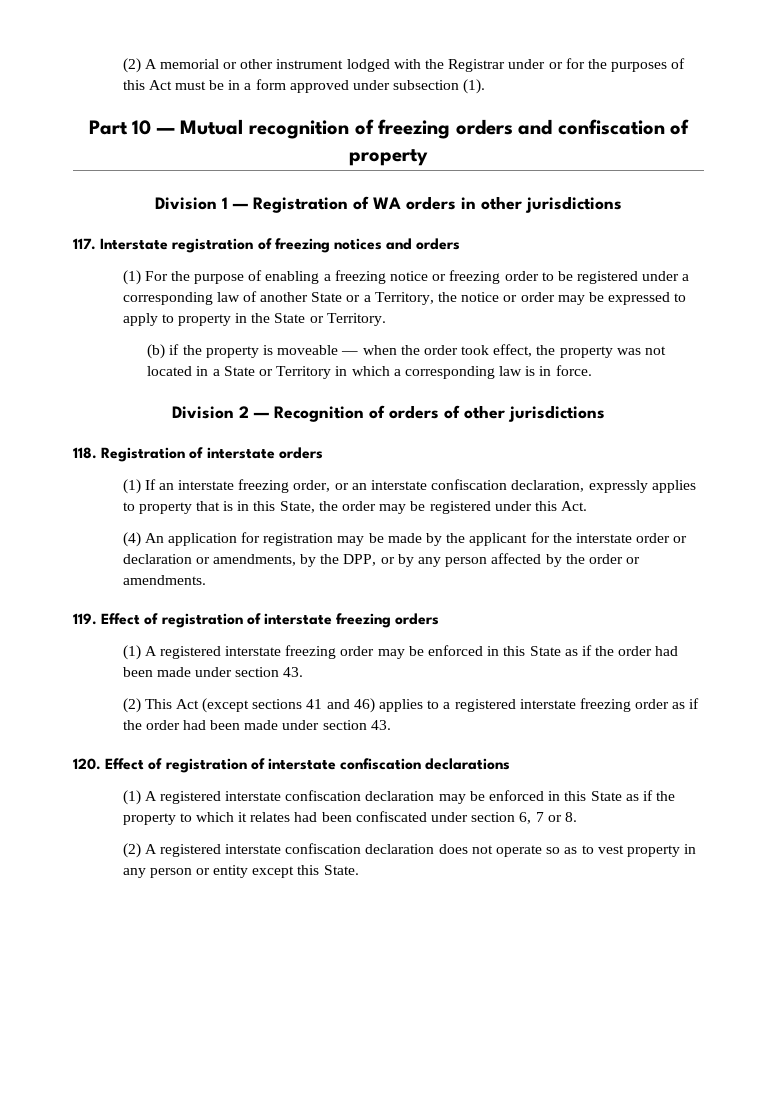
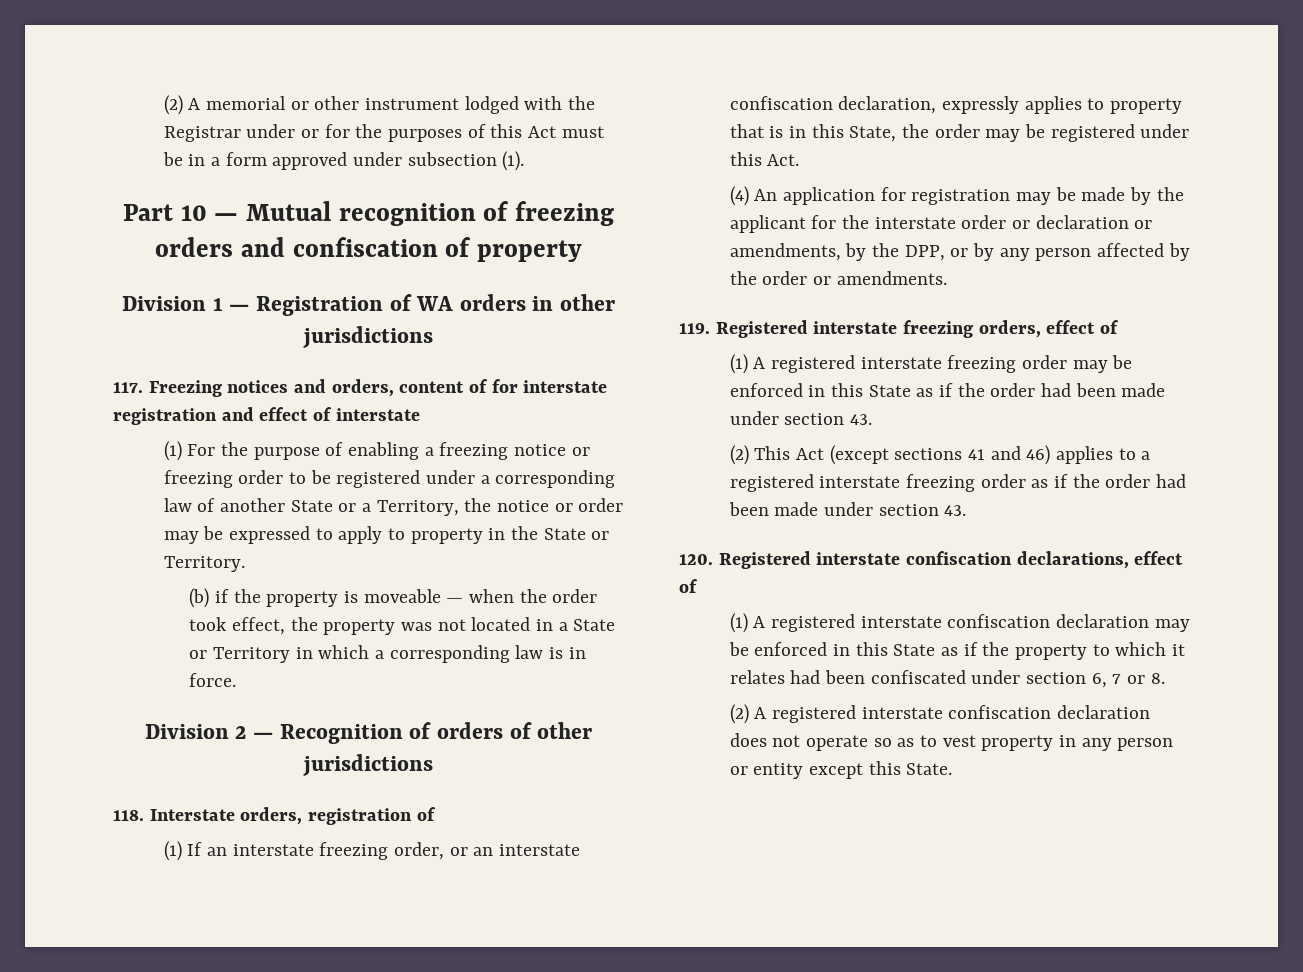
[100,238,461,253] Interstate registration of freezing notices and orders -> [148,379,608,397] [113,407,420,425] Freezing notices and orders, content of for interstate registration and effect of interstate
[101,447,323,462] Registration of interstate orders -> [149,807,436,825] Interstate orders, registration of
[101,613,440,628] Effect of registration of interstate freezing orders -> [715,320,1120,338] Registered interstate freezing orders, effect of
[105,758,511,773] Effect of registration of interstate confiscation declarations -> [718,551,1184,569] [679,579,698,593] Registered interstate confiscation declarations, effect of

